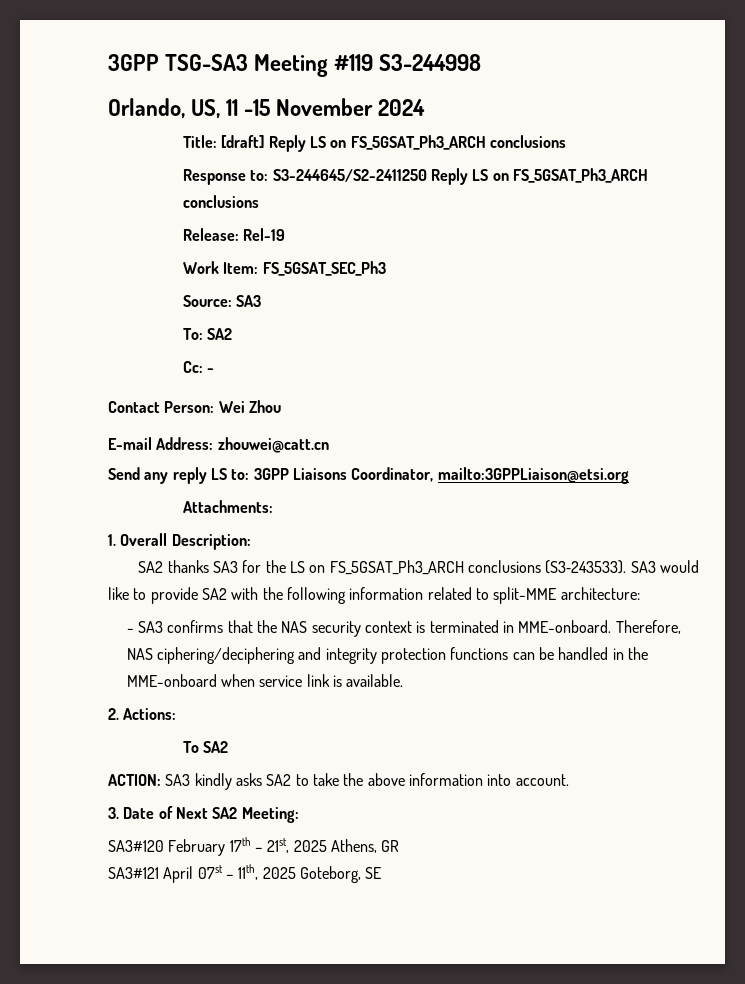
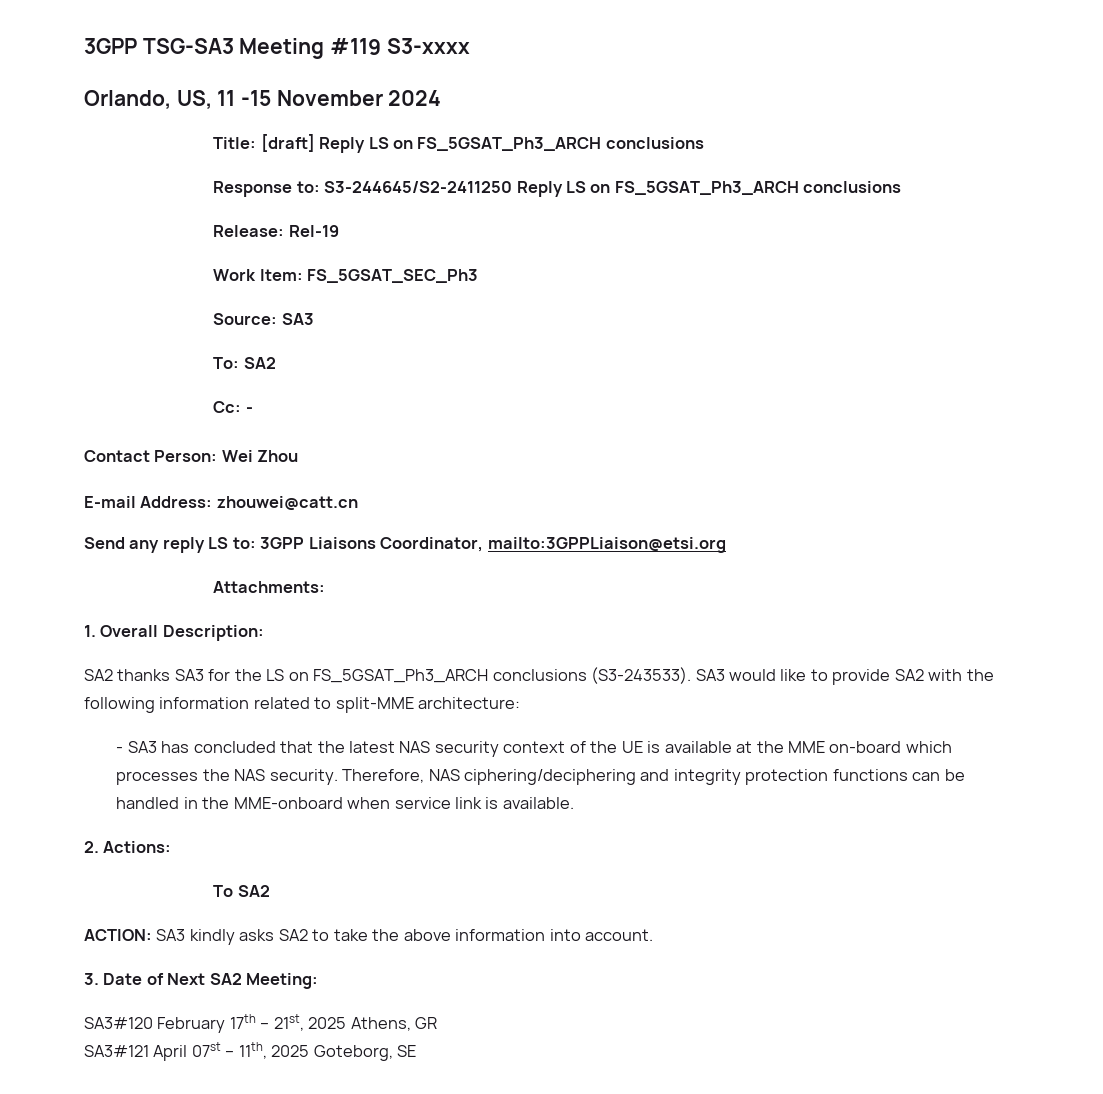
[379,54,482,71] S3-244998 -> [386,38,470,54] S3-xxxx
[167,620,224,633] confirms -> [161,741,276,753] has concluded
(278, 626) none -> [349,741,396,753] latest
[416,620,612,633] is terminated in MME-onboard. -> [569,741,952,753] [116,769,338,785] of the UE is available at the MME on-board which processes the NAS security.

